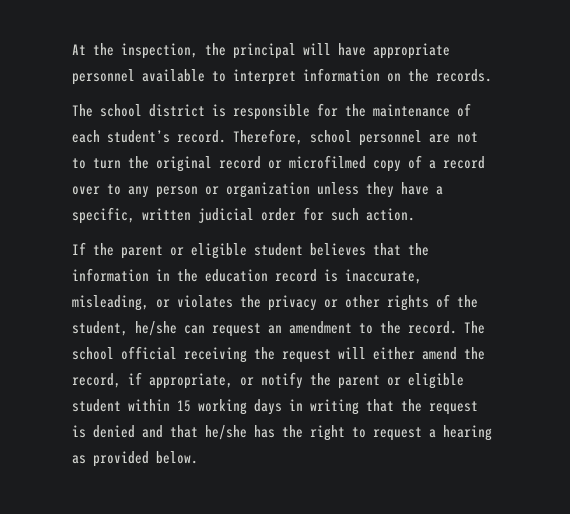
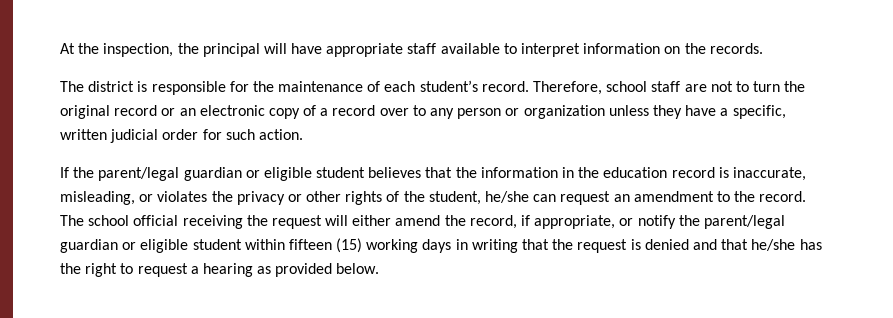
[72,69,135,85] personnel -> [407,43,437,54] staff
[100,104,142,117] school -> (84, 86) none
[359,130,422,146] personnel -> [651,81,681,92] staff
[289,155,366,169] microfilmed -> [179,105,265,116] an electronic
[121,245,163,259] parent -> [98,167,242,181] parent/legal guardian
[338,375,380,389] parent -> [703,215,785,229] [60,239,118,253] parent/legal guardian
[177,400,191,412] 15 -> [288,238,363,253] fifteen (15)

